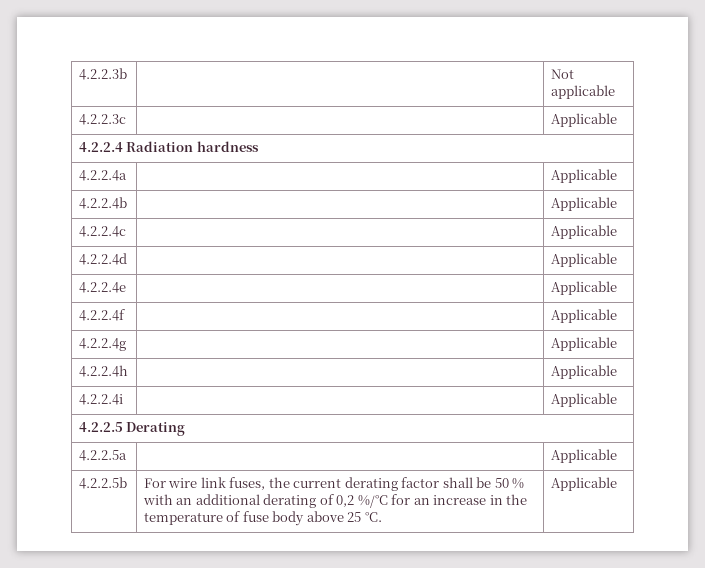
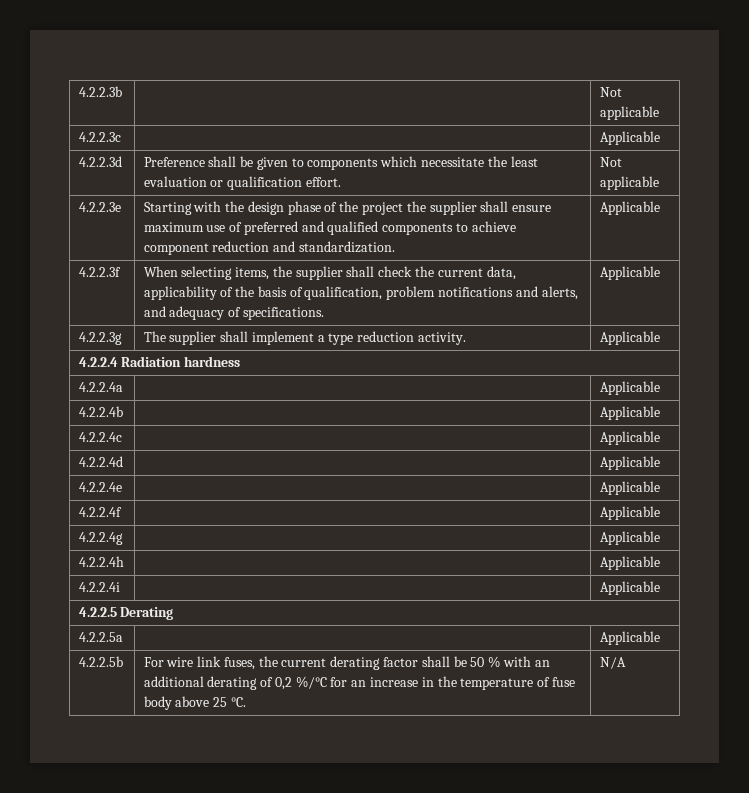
(617, 120) none -> [78,156,122,167] [143,156,538,170] [143,176,341,190] [599,157,622,167] [599,176,659,190] [78,202,121,212] [143,201,552,215] [143,221,516,235] [143,241,395,255] [599,201,660,215] [78,267,121,277] [143,266,516,280] [143,286,578,300] [143,306,324,320] [599,266,660,280] [78,332,122,345] [143,331,467,345] [599,331,660,345] // 4.2.2.3d | Preference shall be given to components which necessitate the least evaluation or qualification effort. | Not applicable // 4.2.2.3e | Starting with the design phase of the project the supplier shall ensure maximum use of preferred and qualified components to achieve component reduction and standardization. | Applicable // 4.2.2.3f | When selecting items, the supplier shall check the current data, applicability of the basis of qualification, problem notifications and alerts, and adequacy of specifications. | Applicable // 4.2.2.3g | The supplier shall implement a type reduction activity. | Applicable
[550,477,617,491] Applicable -> [599,657,626,669] N/A

